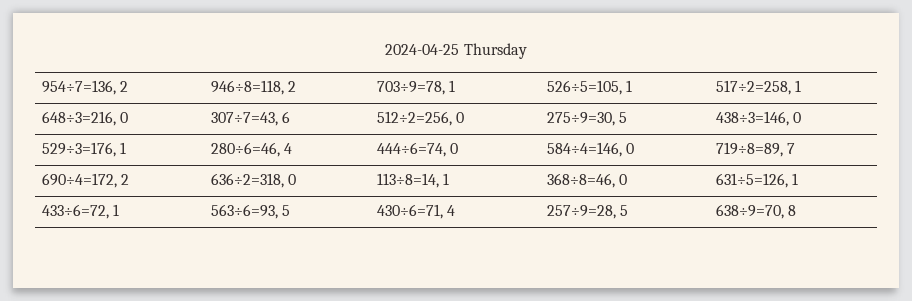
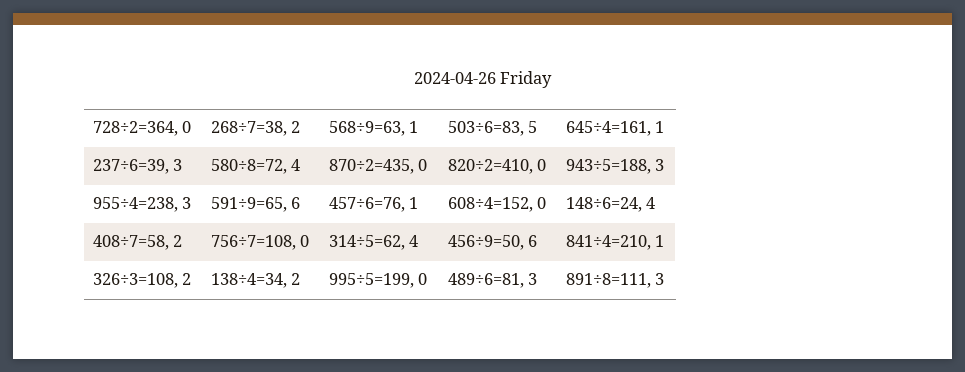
[385,43,527,59] [41,80,128,95] [210,80,296,95] [376,80,455,95] [546,80,632,95] [715,80,801,95] [41,111,128,126] [210,111,290,126] [376,111,464,126] [546,112,627,126] [715,111,801,126] [41,142,126,157] [210,142,292,157] [376,142,458,157] [546,142,634,157] [715,142,795,157] [41,173,129,188] [210,173,296,188] [376,173,449,188] [546,173,627,188] [715,173,798,188] [41,204,119,219] [210,204,290,219] [376,204,455,219] [546,205,628,219] [715,204,796,219] 2024-04-25 Thursday // 954÷7=136, 2 | 946÷8=118, 2 | 703÷9=78, 1 | 526÷5=105, 1 | 517÷2=258, 1 // 648÷3=216, 0 | 307÷7=43, 6 | 512÷2=256, 0 | 275÷9=30, 5 | 438÷3=146, 0 // 529÷3=176, 1 | 280÷6=46, 4 | 444÷6=74, 0 | 584÷4=146, 0 | 719÷8=89, 7 // 690÷4=172, 2 | 636÷2=318, 0 | 113÷8=14, 1 | 368÷8=46, 0 | 631÷5=126, 1 // 433÷6=72, 1 | 563÷6=93, 5 | 430÷6=71, 4 | 257÷9=28, 5 | 638÷9=70, 8 -> [413,71,553,88] [92,121,192,136] [210,121,301,136] [328,121,419,136] [447,121,538,136] [565,121,665,136] [92,159,183,174] [210,159,301,174] [328,159,428,174] [447,159,547,174] [565,159,665,174] [92,197,192,212] [210,197,301,212] [328,197,419,212] [447,197,547,212] [565,197,656,212] [92,235,183,250] [210,235,310,250] [328,235,419,250] [447,235,538,250] [565,235,665,250] [92,273,192,288] [210,273,301,288] [328,273,428,288] [447,273,538,288] [565,273,665,288] 2024-04-26 Friday // 728÷2=364, 0 | 268÷7=38, 2 | 568÷9=63, 1 | 503÷6=83, 5 | 645÷4=161, 1 // 237÷6=39, 3 | 580÷8=72, 4 | 870÷2=435, 0 | 820÷2=410, 0 | 943÷5=188, 3 // 955÷4=238, 3 | 591÷9=65, 6 | 457÷6=76, 1 | 608÷4=152, 0 | 148÷6=24, 4 // 408÷7=58, 2 | 756÷7=108, 0 | 314÷5=62, 4 | 456÷9=50, 6 | 841÷4=210, 1 // 326÷3=108, 2 | 138÷4=34, 2 | 995÷5=199, 0 | 489÷6=81, 3 | 891÷8=111, 3

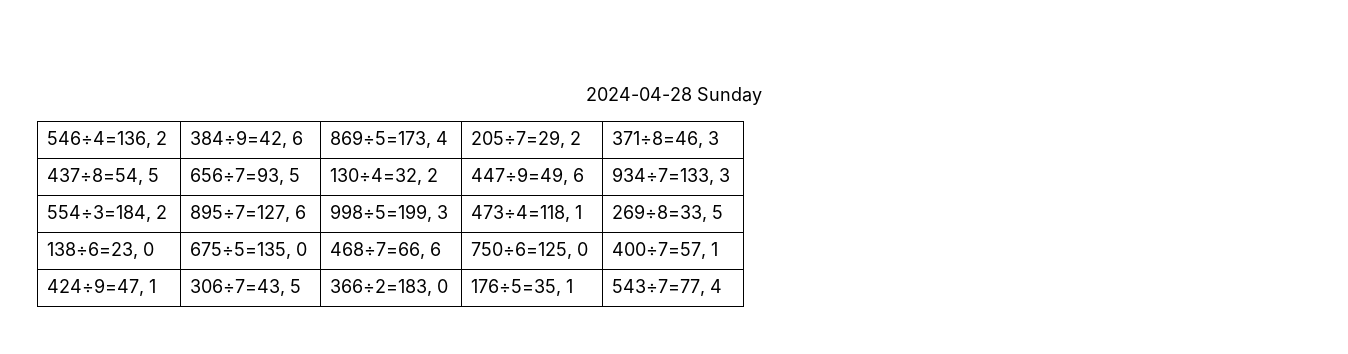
[413,71,553,88] [92,121,192,136] [210,121,301,136] [328,121,419,136] [447,121,538,136] [565,121,665,136] [92,159,183,174] [210,159,301,174] [328,159,428,174] [447,159,547,174] [565,159,665,174] [92,197,192,212] [210,197,301,212] [328,197,419,212] [447,197,547,212] [565,197,656,212] [92,235,183,250] [210,235,310,250] [328,235,419,250] [447,235,538,250] [565,235,665,250] [92,273,192,288] [210,273,301,288] [328,273,428,288] [447,273,538,288] [565,273,665,288] 2024-04-26 Friday // 728÷2=364, 0 | 268÷7=38, 2 | 568÷9=63, 1 | 503÷6=83, 5 | 645÷4=161, 1 // 237÷6=39, 3 | 580÷8=72, 4 | 870÷2=435, 0 | 820÷2=410, 0 | 943÷5=188, 3 // 955÷4=238, 3 | 591÷9=65, 6 | 457÷6=76, 1 | 608÷4=152, 0 | 148÷6=24, 4 // 408÷7=58, 2 | 756÷7=108, 0 | 314÷5=62, 4 | 456÷9=50, 6 | 841÷4=210, 1 // 326÷3=108, 2 | 138÷4=34, 2 | 995÷5=199, 0 | 489÷6=81, 3 | 891÷8=111, 3 -> [586,87,762,105] [47,131,168,148] [190,130,304,148] [330,130,449,148] [471,130,582,148] [612,131,720,148] [47,168,160,185] [190,167,301,185] [330,168,439,185] [471,167,585,185] [612,167,731,185] [47,205,168,222] [190,204,307,222] [330,204,449,222] [471,205,583,222] [612,204,724,222] [47,242,155,259] [190,242,308,259] [330,242,442,259] [471,242,589,259] [612,242,719,259] [47,278,157,296] [190,279,302,296] [330,279,449,296] [471,279,574,296] [612,279,723,296] 2024-04-28 Sunday // 546÷4=136, 2 | 384÷9=42, 6 | 869÷5=173, 4 | 205÷7=29, 2 | 371÷8=46, 3 // 437÷8=54, 5 | 656÷7=93, 5 | 130÷4=32, 2 | 447÷9=49, 6 | 934÷7=133, 3 // 554÷3=184, 2 | 895÷7=127, 6 | 998÷5=199, 3 | 473÷4=118, 1 | 269÷8=33, 5 // 138÷6=23, 0 | 675÷5=135, 0 | 468÷7=66, 6 | 750÷6=125, 0 | 400÷7=57, 1 // 424÷9=47, 1 | 306÷7=43, 5 | 366÷2=183, 0 | 176÷5=35, 1 | 543÷7=77, 4

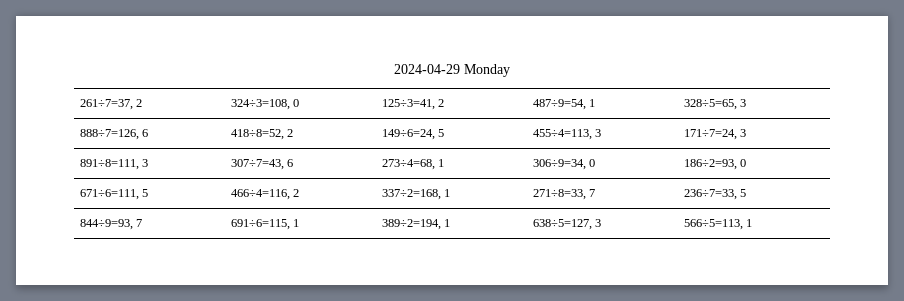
[586,87,762,105] [47,131,168,148] [190,130,304,148] [330,130,449,148] [471,130,582,148] [612,131,720,148] [47,168,160,185] [190,167,301,185] [330,168,439,185] [471,167,585,185] [612,167,731,185] [47,205,168,222] [190,204,307,222] [330,204,449,222] [471,205,583,222] [612,204,724,222] [47,242,155,259] [190,242,308,259] [330,242,442,259] [471,242,589,259] [612,242,719,259] [47,278,157,296] [190,279,302,296] [330,279,449,296] [471,279,574,296] [612,279,723,296] 2024-04-28 Sunday // 546÷4=136, 2 | 384÷9=42, 6 | 869÷5=173, 4 | 205÷7=29, 2 | 371÷8=46, 3 // 437÷8=54, 5 | 656÷7=93, 5 | 130÷4=32, 2 | 447÷9=49, 6 | 934÷7=133, 3 // 554÷3=184, 2 | 895÷7=127, 6 | 998÷5=199, 3 | 473÷4=118, 1 | 269÷8=33, 5 // 138÷6=23, 0 | 675÷5=135, 0 | 468÷7=66, 6 | 750÷6=125, 0 | 400÷7=57, 1 // 424÷9=47, 1 | 306÷7=43, 5 | 366÷2=183, 0 | 176÷5=35, 1 | 543÷7=77, 4 -> [394,64,510,77] [79,99,143,110] [230,99,300,110] [381,99,445,110] [532,99,596,110] [683,99,747,110] [79,129,149,140] [230,129,294,140] [381,129,445,140] [532,129,602,140] [683,129,747,140] [79,159,149,170] [230,159,294,170] [381,159,445,170] [532,159,596,170] [683,159,747,170] [79,189,149,200] [230,189,300,200] [381,189,451,200] [532,189,596,200] [683,189,747,200] [79,219,143,230] [230,219,300,230] [381,219,451,230] [532,219,602,230] [683,219,753,230] 2024-04-29 Monday // 261÷7=37, 2 | 324÷3=108, 0 | 125÷3=41, 2 | 487÷9=54, 1 | 328÷5=65, 3 // 888÷7=126, 6 | 418÷8=52, 2 | 149÷6=24, 5 | 455÷4=113, 3 | 171÷7=24, 3 // 891÷8=111, 3 | 307÷7=43, 6 | 273÷4=68, 1 | 306÷9=34, 0 | 186÷2=93, 0 // 671÷6=111, 5 | 466÷4=116, 2 | 337÷2=168, 1 | 271÷8=33, 7 | 236÷7=33, 5 // 844÷9=93, 7 | 691÷6=115, 1 | 389÷2=194, 1 | 638÷5=127, 3 | 566÷5=113, 1

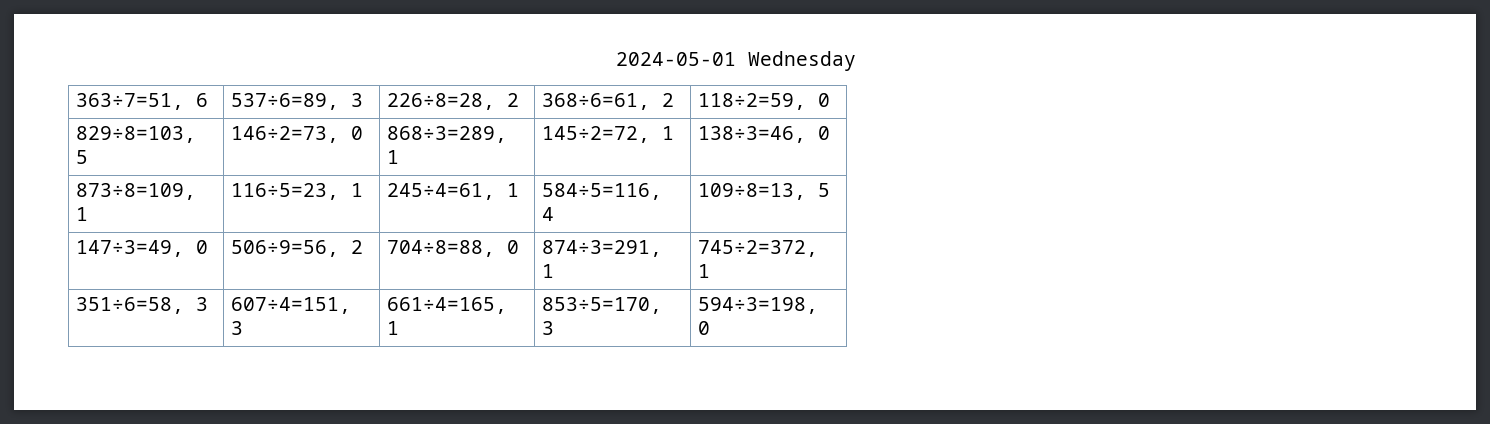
[394,64,510,77] [79,99,143,110] [230,99,300,110] [381,99,445,110] [532,99,596,110] [683,99,747,110] [79,129,149,140] [230,129,294,140] [381,129,445,140] [532,129,602,140] [683,129,747,140] [79,159,149,170] [230,159,294,170] [381,159,445,170] [532,159,596,170] [683,159,747,170] [79,189,149,200] [230,189,300,200] [381,189,451,200] [532,189,596,200] [683,189,747,200] [79,219,143,230] [230,219,300,230] [381,219,451,230] [532,219,602,230] [683,219,753,230] 2024-04-29 Monday // 261÷7=37, 2 | 324÷3=108, 0 | 125÷3=41, 2 | 487÷9=54, 1 | 328÷5=65, 3 // 888÷7=126, 6 | 418÷8=52, 2 | 149÷6=24, 5 | 455÷4=113, 3 | 171÷7=24, 3 // 891÷8=111, 3 | 307÷7=43, 6 | 273÷4=68, 1 | 306÷9=34, 0 | 186÷2=93, 0 // 671÷6=111, 5 | 466÷4=116, 2 | 337÷2=168, 1 | 271÷8=33, 7 | 236÷7=33, 5 // 844÷9=93, 7 | 691÷6=115, 1 | 389÷2=194, 1 | 638÷5=127, 3 | 566÷5=113, 1 -> [616,51,856,71] [75,93,208,110] [230,93,363,110] [386,93,519,110] [541,93,674,110] [697,93,830,110] [75,126,196,143] [75,150,88,164] [230,126,363,143] [386,126,507,143] [386,150,399,164] [541,126,674,143] [697,126,830,143] [75,183,196,200] [75,207,88,221] [230,183,363,200] [386,183,519,200] [541,183,662,200] [541,207,554,221] [697,183,830,200] [75,240,208,257] [230,240,363,257] [386,240,519,257] [541,240,662,257] [541,264,554,278] [697,240,818,257] [697,264,710,278] [75,297,208,314] [230,297,351,314] [230,321,243,335] [386,297,507,314] [386,321,399,335] [541,297,662,314] [541,321,554,335] [697,297,818,314] [697,321,710,335] 2024-05-01 Wednesday // 363÷7=51, 6 | 537÷6=89, 3 | 226÷8=28, 2 | 368÷6=61, 2 | 118÷2=59, 0 // 829÷8=103, 5 | 146÷2=73, 0 | 868÷3=289, 1 | 145÷2=72, 1 | 138÷3=46, 0 // 873÷8=109, 1 | 116÷5=23, 1 | 245÷4=61, 1 | 584÷5=116, 4 | 109÷8=13, 5 // 147÷3=49, 0 | 506÷9=56, 2 | 704÷8=88, 0 | 874÷3=291, 1 | 745÷2=372, 1 // 351÷6=58, 3 | 607÷4=151, 3 | 661÷4=165, 1 | 853÷5=170, 3 | 594÷3=198, 0

